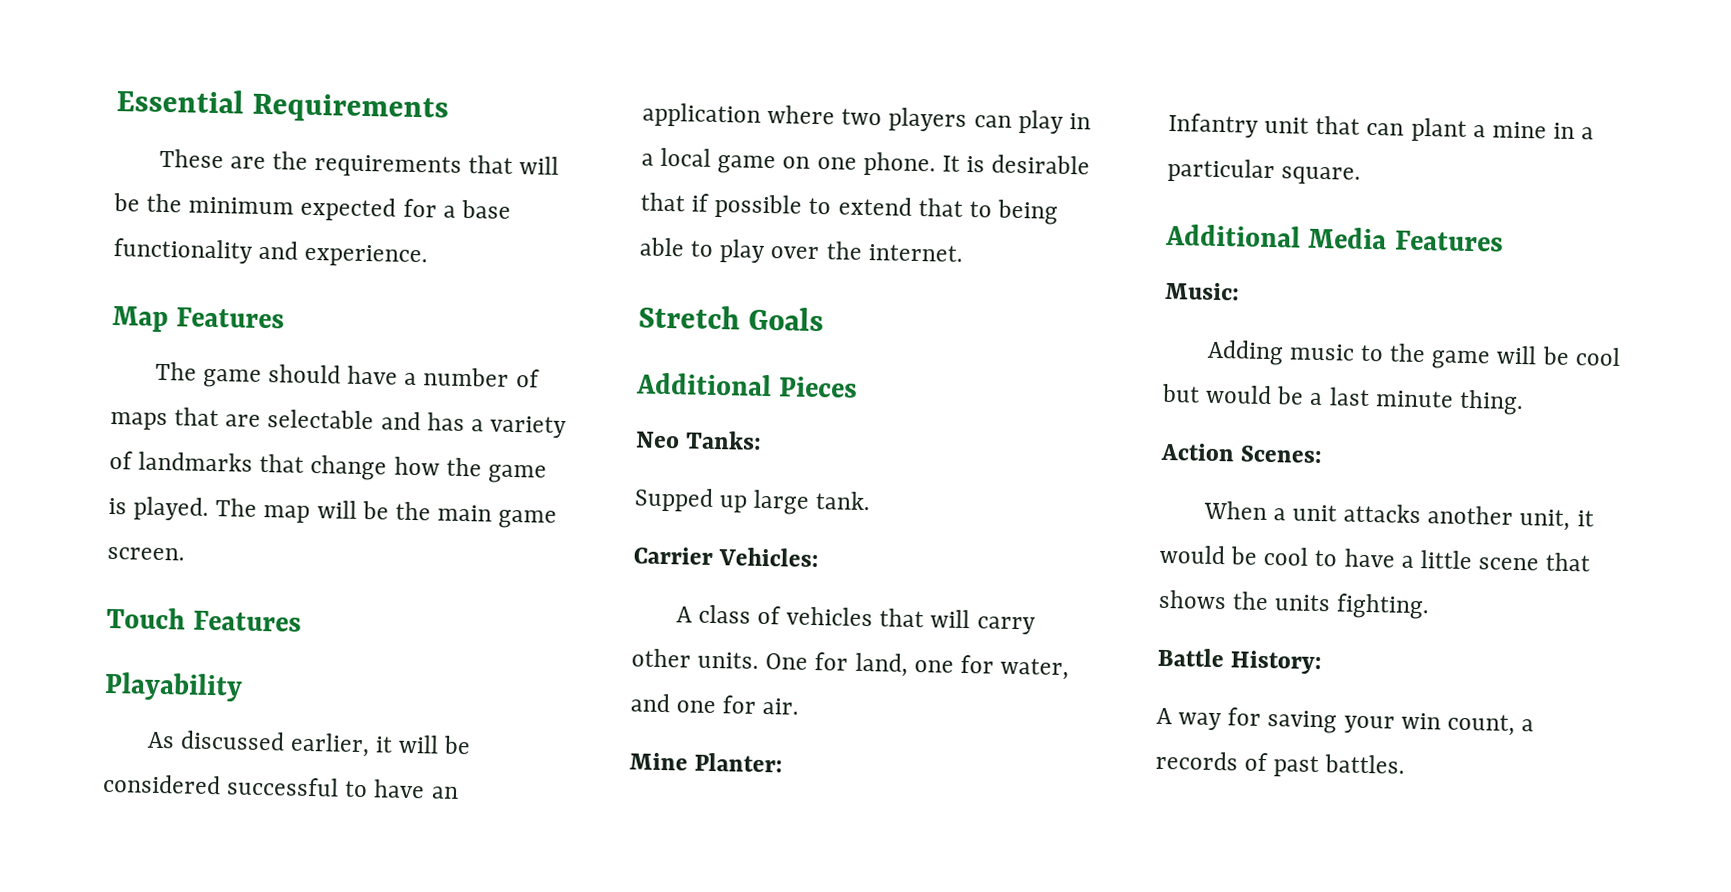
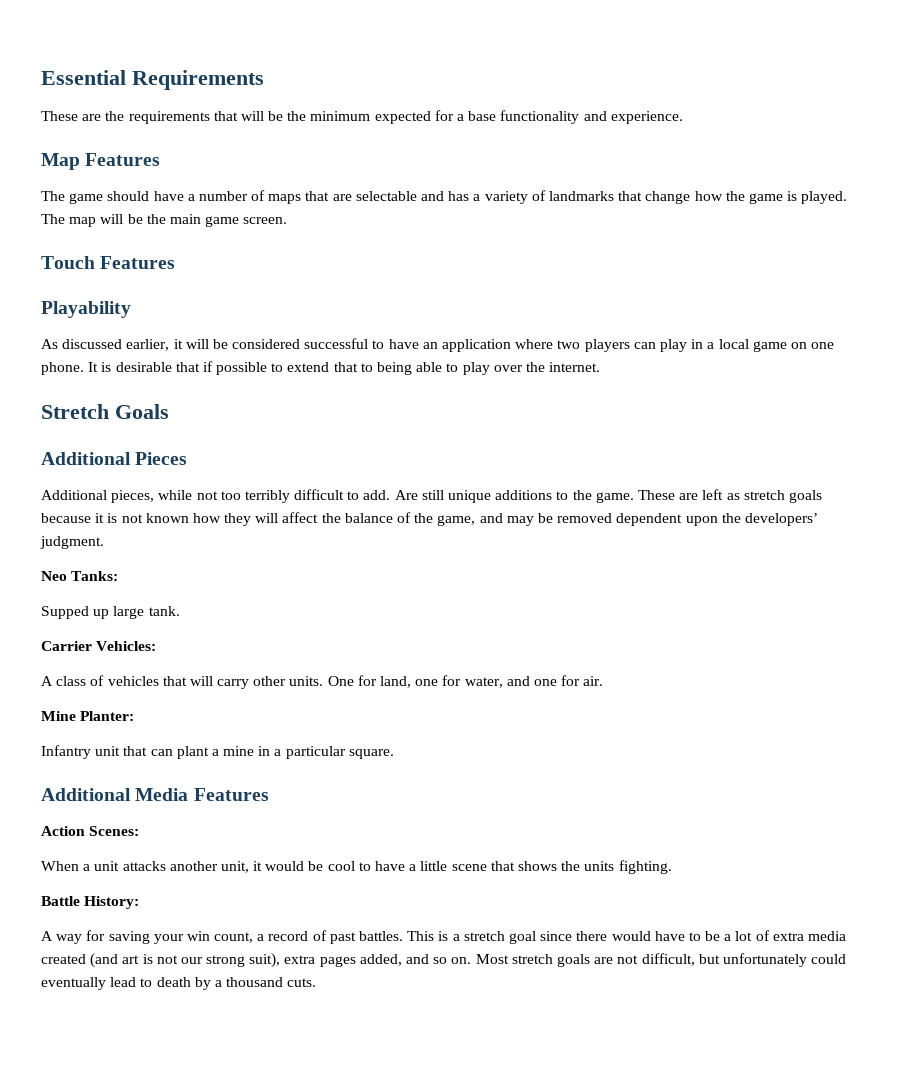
(859, 387) none -> [41,489,822,503] [41,512,818,526] [40,536,104,549] // Additional pieces, while not too terribly difficult to add. Are still unique additions to the game. These are left as stretch goals because it is not known how they will affect the balance of the game, and may be removed dependent upon the developers’ judgment.
[1164,281,1240,301] [1206,339,1621,370] [1161,383,1524,416] // Music: // Adding music to the game will be cool but would be a last minute thing. -> (269, 794) none
[1155,750,1238,771] records -> [268,931,309,941] record
(1406, 764) none -> [407,930,846,944] [41,953,847,968] [41,977,317,990] This is a stretch goal since there would have to be a lot of extra media created (and art is not our strong suit), extra pages added, and so on. Most stretch goals are not difficult, but unfortunately could eventually lead to death by a thousand cuts.

